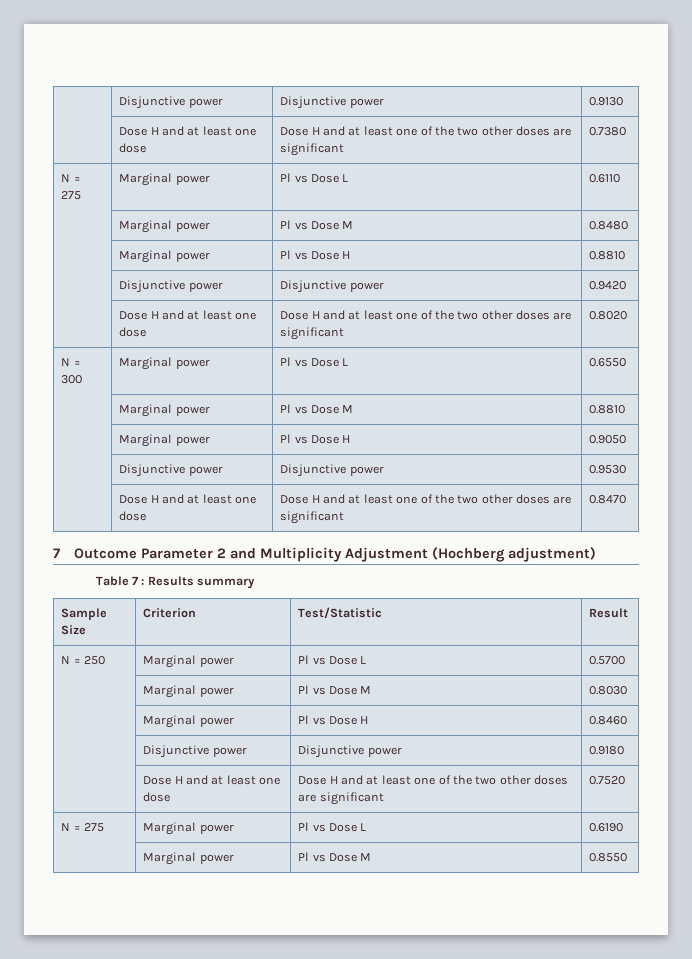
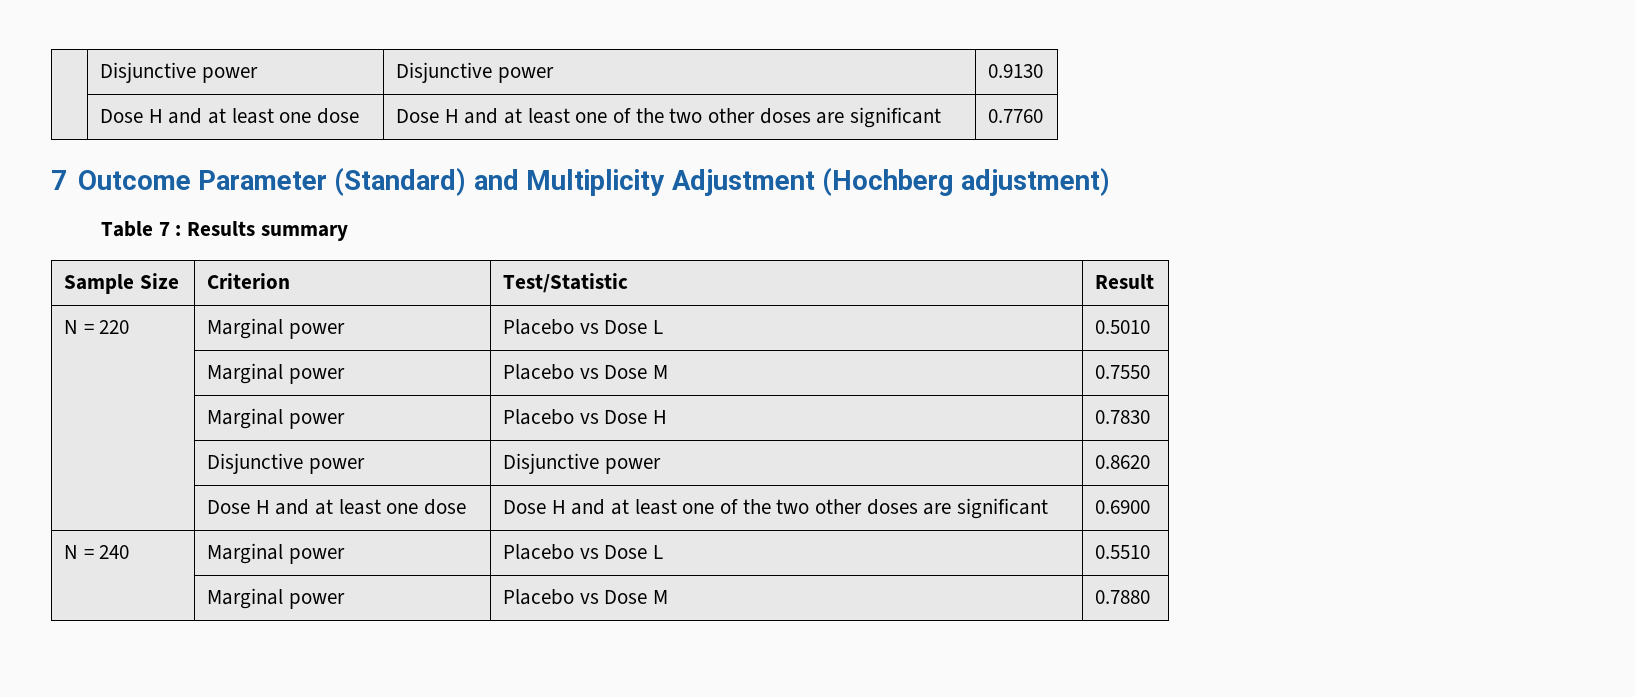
[589,127,627,136] [61,174,81,182] [61,191,82,200] [119,173,210,186] [280,173,349,183] [589,174,621,183] [119,220,210,233] [280,220,354,230] [589,221,629,230] [119,250,210,263] [280,250,351,260] [589,251,626,260] [119,280,223,293] [280,280,384,293] [589,281,627,290] 0.7380 // N = 275 | Marginal power | Pl vs Dose L | 0.6110 // | Marginal power | Pl vs Dose M | 0.8480 // | Marginal power | Pl vs Dose H | 0.8810 // | Disjunctive power | Disjunctive power | 0.9420 -> [987,109,1043,123] [51,167,1111,196] [100,221,348,241] [63,273,179,294] [206,273,290,289] [502,273,628,293] [1094,274,1154,289] [63,320,130,334] [206,318,345,339] [502,319,663,335] [1094,320,1150,334] [206,363,345,384] [502,364,668,380] [1094,365,1150,379] [206,408,345,429] [502,409,667,425] [1094,410,1150,424] [206,453,365,474] [502,453,661,474] [1094,455,1150,469] 0.7760 // 7 Outcome Parameter (Standard) and Multiplicity Adjustment (Hochberg adjustment) // Table 7 : Results summary // Sample Size | Criterion | Test/Statistic | Result // N = 220 | Marginal power | Placebo vs Dose L | 0.5010 // | Marginal power | Placebo vs Dose M | 0.7550 // | Marginal power | Placebo vs Dose H | 0.7830 // | Disjunctive power | Disjunctive power | 0.8620
[589,311,628,320] [61,358,81,366] [61,375,83,384] [119,357,210,370] [280,357,349,367] [589,358,627,367] [119,404,210,417] [280,404,354,414] [589,405,626,414] [119,434,210,447] [280,434,351,444] [589,435,627,444] [119,464,223,477] [280,464,384,477] [589,465,627,474] [119,494,257,504] [119,511,147,521] [280,494,572,504] [280,511,345,524] [589,495,627,504] [53,547,597,562] [95,576,256,589] [61,608,108,620] [61,625,87,635] [143,608,197,618] [298,607,383,619] [589,608,629,618] [61,656,106,665] [143,655,234,668] [298,655,367,665] [589,656,626,665] [143,685,234,698] [298,685,372,695] [589,686,628,695] [143,715,234,728] [298,715,369,725] [589,716,628,725] [143,745,247,758] [298,745,402,758] [589,746,625,755] [143,775,281,785] [143,792,171,802] [298,775,569,785] [298,792,384,805] [589,776,626,785] [61,823,105,832] [143,822,234,835] [298,822,367,832] [589,823,624,832] [143,852,234,865] [298,852,372,862] [589,853,628,862] 0.8020 // N = 300 | Marginal power | Pl vs Dose L | 0.6550 // | Marginal power | Pl vs Dose M | 0.8810 // | Marginal power | Pl vs Dose H | 0.9050 // | Disjunctive power | Disjunctive power | 0.9530 // | Dose H and at least one dose | Dose H and at least one of the two other doses are significant | 0.8470 // 7 Outcome Parameter 2 and Multiplicity Adjustment (Hochberg adjustment) // Table 7 : Results summary // Sample Size | Criterion | Test/Statistic | Result // N = 250 | Marginal power | Pl vs Dose L | 0.5700 // | Marginal power | Pl vs Dose M | 0.8030 // | Marginal power | Pl vs Dose H | 0.8460 // | Disjunctive power | Disjunctive power | 0.9180 // | Dose H and at least one dose | Dose H and at least one of the two other doses are significant | 0.7520 // N = 275 | Marginal power | Pl vs Dose L | 0.6190 // | Marginal power | Pl vs Dose M | 0.8550 -> [1094,500,1150,514] [63,545,130,559] [206,543,345,564] [502,544,663,560] [1094,545,1150,559] [206,588,345,609] [502,589,668,605] [1094,590,1150,604] 0.6900 // N = 240 | Marginal power | Placebo vs Dose L | 0.5510 // | Marginal power | Placebo vs Dose M | 0.7880

